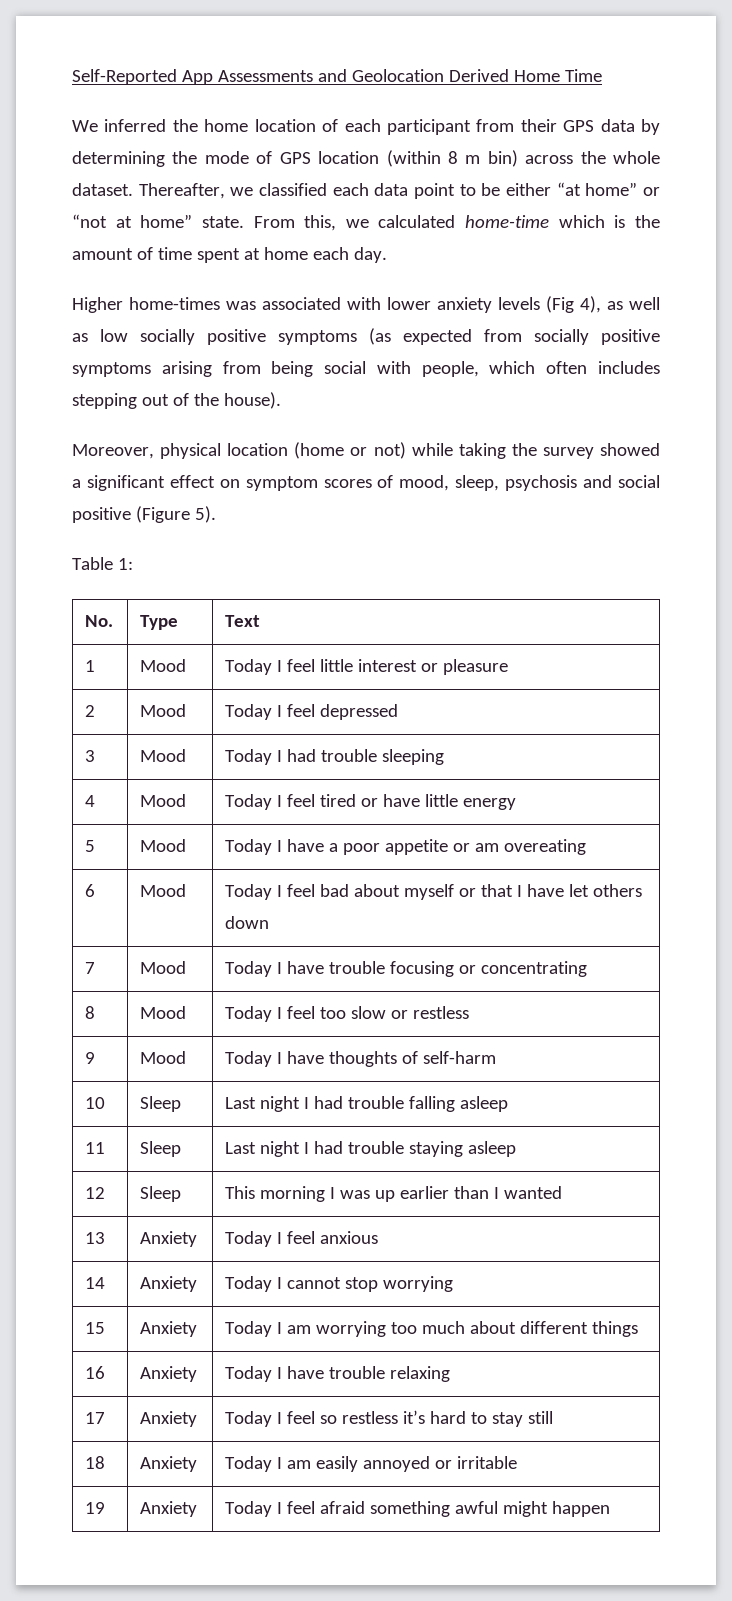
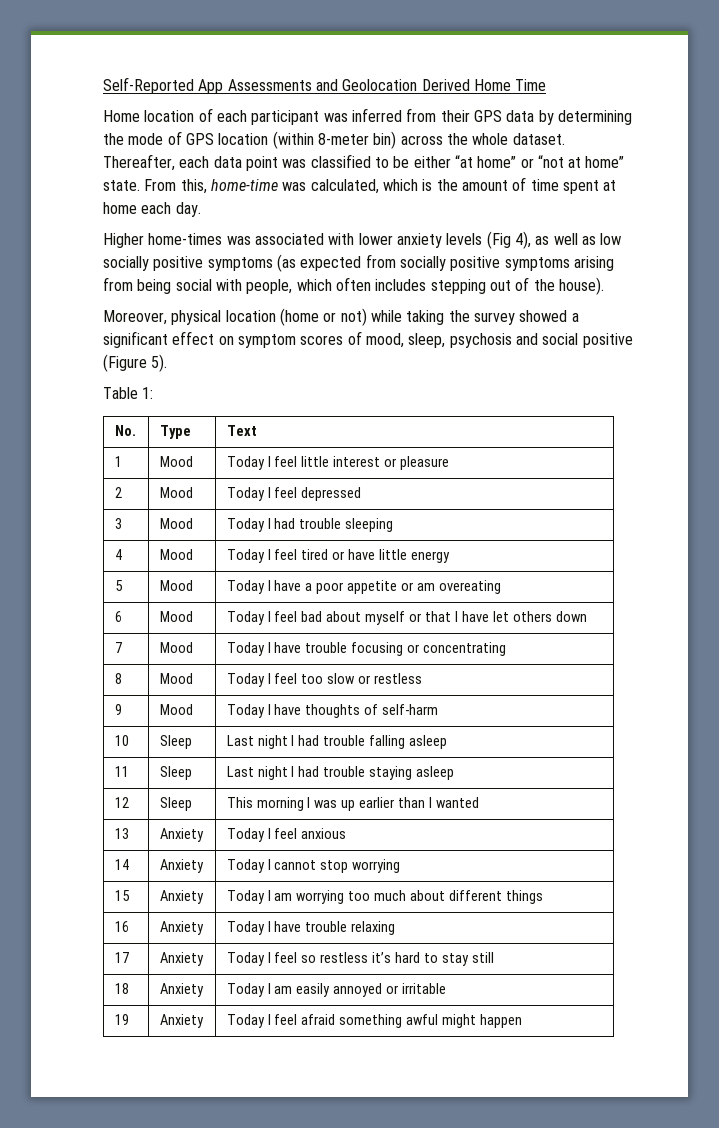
[72,119,249,132] We inferred the home -> [103,110,140,122] Home
(471, 127) none -> [323,108,402,122] was inferred
[447,151,481,164] 8 m -> [317,133,369,145] 8-meter
[230,183,327,196] we classified -> (175, 162) none
(455, 191) none -> [282,154,371,168] was classified
[345,215,550,228] we calculated home-time -> [210,179,379,194] home-time was calculated,

